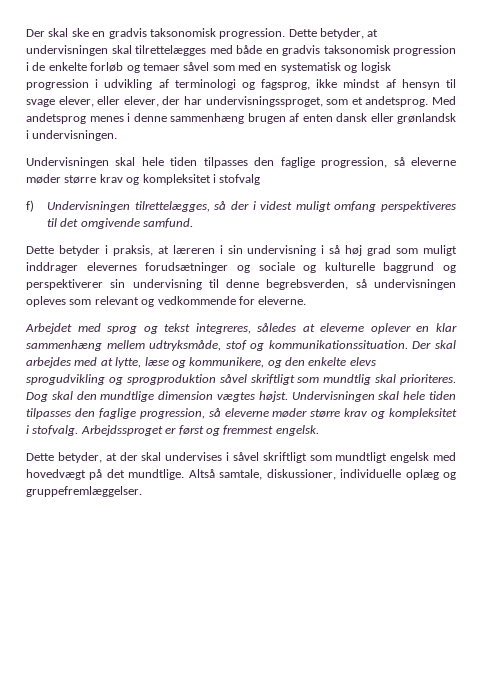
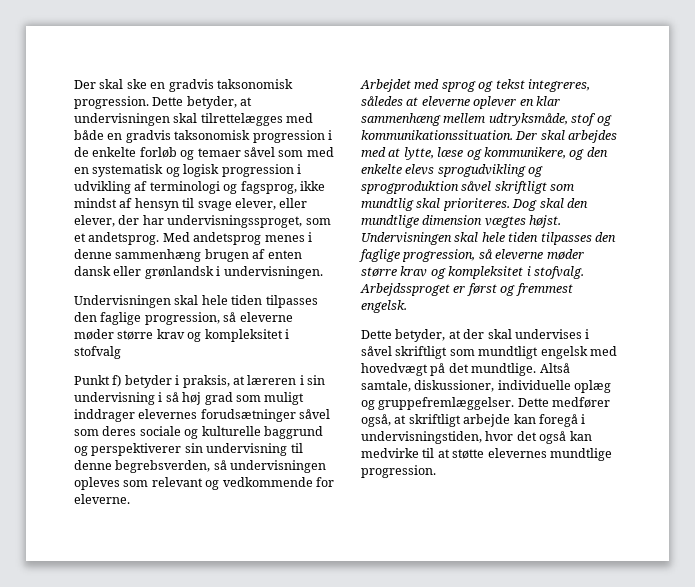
[26,200,456,212] [47,218,194,229] [26,246,54,254] f) Undervisningen tilrettelægges, så der i videst muligt omfang perspektiveres til det omgivende samfund. // Dette -> [74,375,122,387] Punkt f)
[236,265,250,273] og -> [299,409,331,419] [74,426,137,436] såvel som deres
(142, 491) none -> [517,397,611,408] [361,414,586,427] [361,431,592,444] [361,448,612,461] [361,465,436,478] Dette medfører også, at skriftligt arbejde kan foregå i undervisningstiden, hvor det også kan medvirke til at støtte elevernes mundtlige progression.

